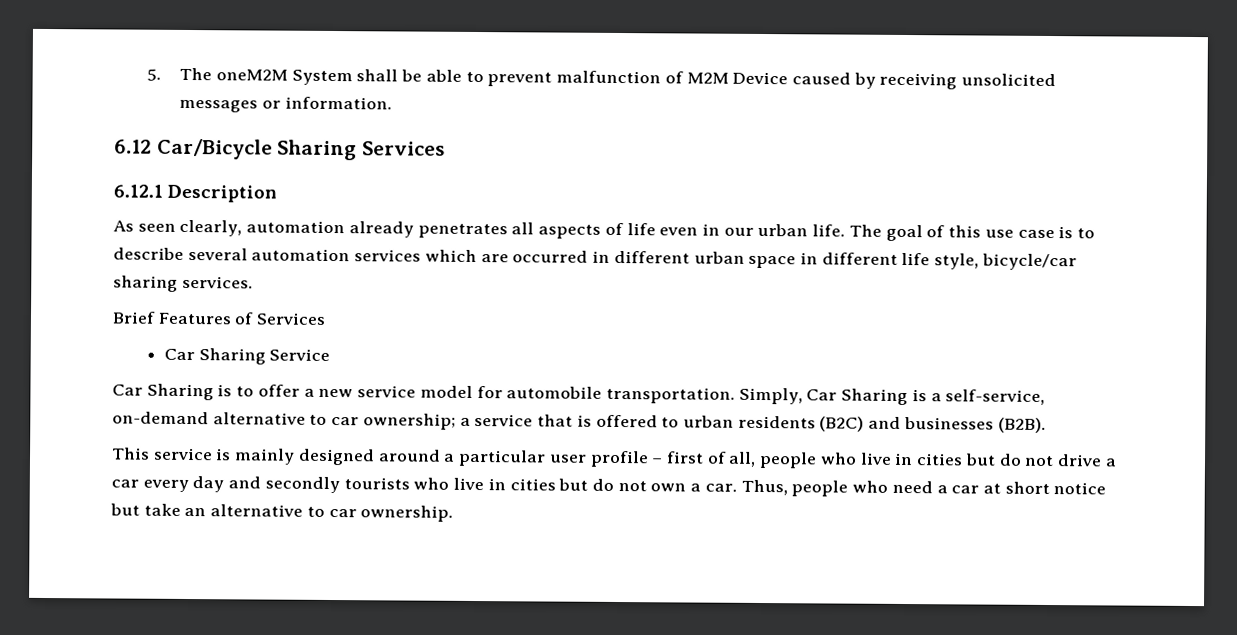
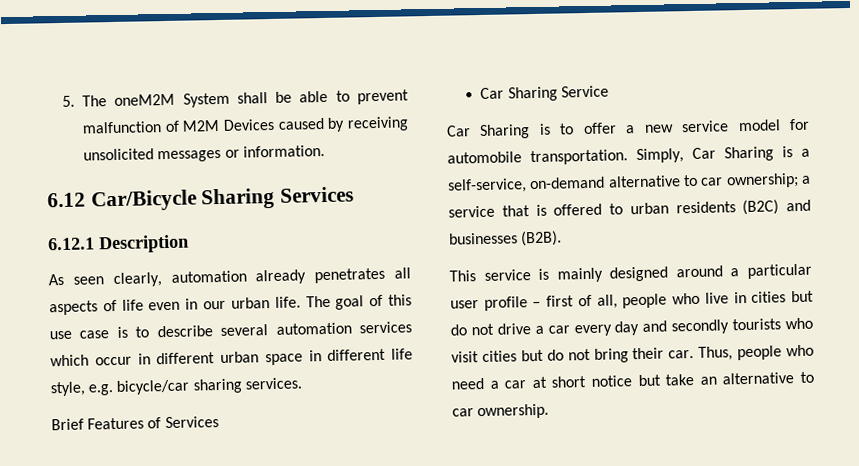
[732,71,789,85] Device -> [223,118,276,131] Devices
[480,250,589,263] are occurred -> [94,356,132,366] occur
(980, 261) none -> [88,384,115,396] e.g.
[453,477,702,492] live in cities but do not own a -> [451,347,665,363] visit cities but do not bring their

